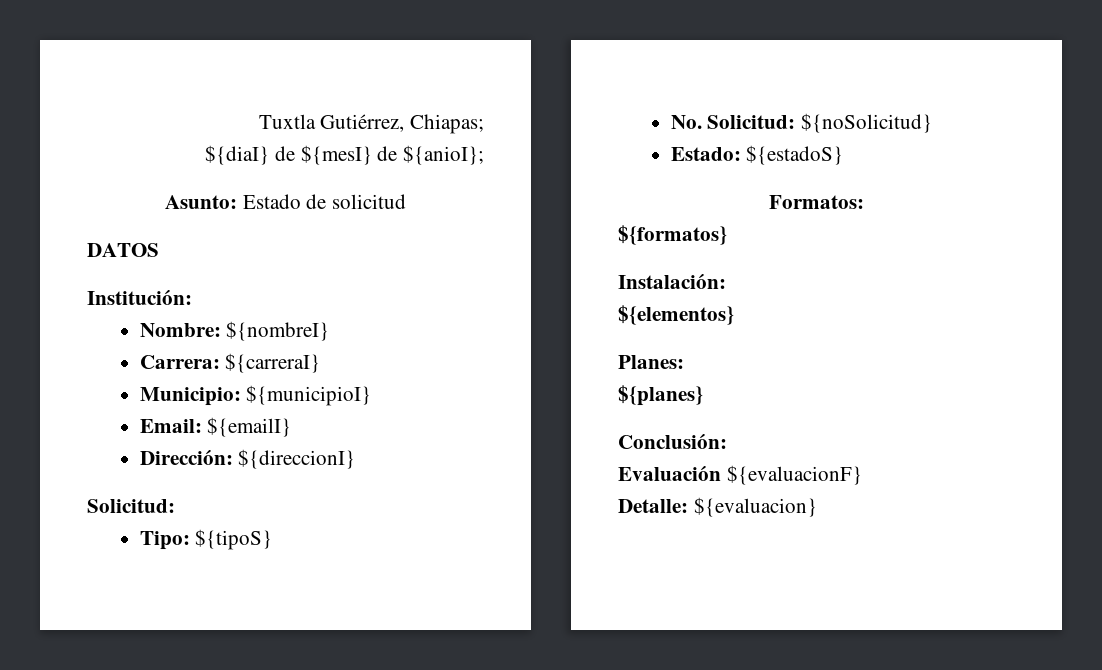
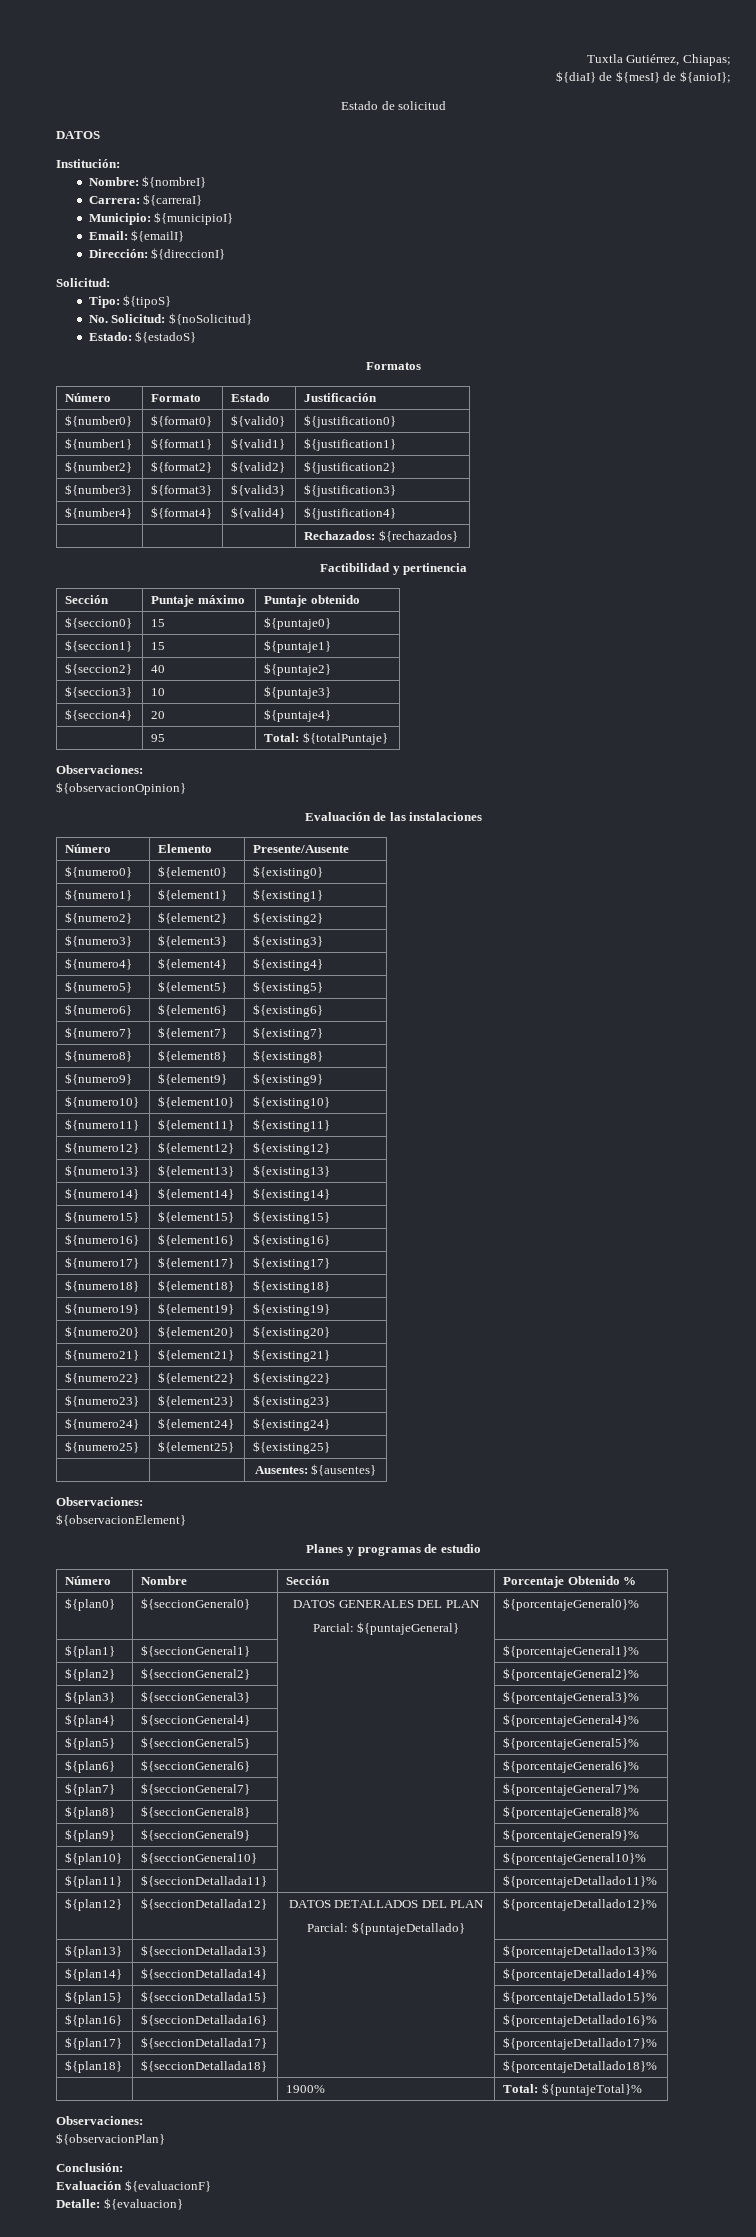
[164,195,237,209] Asunto: -> (731, 77) none
[769,195,864,209] [618,225,727,245] [618,273,726,289] [618,305,734,325] [618,355,684,369] [618,385,703,406] Formatos: // ${formatos} // Instalación: // ${elementos} // Planes: // ${planes} -> [366,362,421,370] [65,393,112,402] [151,394,202,402] [231,393,271,402] [304,393,378,402] [65,415,133,427] [151,415,213,427] [231,415,286,427] [304,415,397,428] [65,438,133,450] [151,438,213,450] [231,438,286,450] [304,438,397,451] [65,461,133,473] [151,461,213,473] [231,461,286,473] [304,461,397,474] [65,484,133,496] [151,484,213,496] [231,484,286,496] [304,484,397,497] [65,507,133,519] [151,507,213,519] [231,507,286,519] [304,507,397,520] [304,530,458,542] [319,563,468,575] [65,595,110,604] [151,595,245,607] [264,595,360,607] [65,617,133,629] [151,619,166,627] [264,617,332,630] [65,640,133,652] [151,642,166,650] [264,640,332,653] [65,663,133,675] [151,665,166,673] [264,663,332,676] [65,686,133,698] [151,688,166,696] [264,686,332,699] [65,709,133,721] [151,711,166,719] [264,709,332,722] [151,734,166,742] [264,732,388,745] [56,765,143,774] [56,782,186,795] [304,812,483,821] [65,844,112,853] [158,844,213,853] [253,845,350,853] [65,866,133,878] [158,866,228,878] [253,866,324,879] [65,889,133,901] [158,889,228,901] [253,889,324,902] [65,912,133,924] [158,912,228,924] [253,912,324,925] [65,935,133,947] [158,935,228,947] [253,935,324,948] [65,958,133,970] [158,958,228,970] [253,958,324,971] [65,981,133,993] [158,981,228,993] [253,981,324,994] [65,1004,133,1016] [158,1004,228,1016] [253,1004,324,1017] [65,1027,133,1039] [158,1027,228,1039] [253,1027,324,1040] [65,1050,133,1062] [158,1050,228,1062] [253,1050,324,1063] [65,1073,133,1085] [158,1073,228,1085] [253,1073,324,1086] [65,1096,140,1108] [158,1096,235,1108] [253,1096,331,1109] [65,1119,140,1131] [158,1119,235,1131] [253,1119,331,1132] [65,1142,140,1154] [158,1142,235,1154] [253,1142,331,1155] [65,1165,140,1177] [158,1165,235,1177] [253,1165,331,1178] [65,1188,140,1200] [158,1188,235,1200] [253,1188,331,1201] [65,1211,140,1223] [158,1211,235,1223] [253,1211,331,1224] [65,1234,140,1246] [158,1234,235,1246] [253,1234,331,1247] [65,1257,140,1269] [158,1257,235,1269] [253,1257,331,1270] [65,1280,140,1292] [158,1280,235,1292] [253,1280,331,1293] [65,1303,140,1315] [158,1303,235,1315] [253,1303,331,1316] [65,1326,140,1338] [158,1326,235,1338] [253,1326,331,1339] [65,1349,140,1361] [158,1349,235,1361] [253,1349,331,1362] [65,1372,140,1384] [158,1372,235,1384] [253,1372,331,1385] [65,1395,140,1407] [158,1395,235,1407] [253,1395,331,1408] [65,1418,140,1430] [158,1418,235,1430] [253,1418,331,1431] [65,1441,140,1453] [158,1441,235,1453] [253,1441,331,1454] [254,1464,377,1476] [56,1497,143,1506] [56,1514,186,1526] [306,1544,481,1556] [65,1576,112,1585] [141,1576,188,1585] [286,1576,331,1585] [503,1576,637,1588] [65,1598,116,1611] [141,1598,251,1610] [293,1600,480,1608] [312,1622,460,1635] [503,1598,640,1611] [65,1645,116,1658] [141,1645,251,1657] [503,1645,640,1658] [65,1668,116,1681] [141,1668,251,1680] [503,1668,640,1681] [65,1691,116,1704] [141,1691,251,1703] [503,1691,640,1704] [65,1714,116,1727] [141,1714,251,1726] [503,1714,640,1727] [65,1737,116,1750] [141,1737,251,1749] [503,1737,640,1750] [65,1760,116,1773] [141,1760,251,1772] [503,1760,640,1773] [65,1783,116,1796] [141,1783,251,1795] [503,1783,640,1796] [65,1806,116,1819] [141,1806,251,1818] [503,1806,640,1819] [65,1829,116,1842] [141,1829,251,1841] [503,1829,640,1842] [65,1852,123,1865] [141,1852,258,1864] [503,1852,647,1865] [65,1875,123,1888] [141,1875,268,1887] [503,1875,658,1888] [65,1898,123,1911] [141,1898,268,1910] [288,1900,485,1908] [307,1922,465,1935] [503,1898,658,1911] [65,1945,123,1958] [141,1945,268,1957] [503,1945,658,1958] [65,1968,123,1981] [141,1968,268,1980] [503,1968,658,1981] [65,1991,123,2004] [141,1991,268,2003] [503,1991,658,2004] [65,2014,123,2027] [141,2014,268,2026] [503,2014,658,2027] [65,2037,123,2050] [141,2037,268,2049] [503,2037,658,2050] [65,2060,123,2073] [141,2060,268,2072] [503,2060,658,2073] [286,2085,326,2093] [503,2083,642,2096] [56,2116,143,2125] [56,2133,165,2145] Formatos // Número | Formato | Estado | Justificación // ${number0} | ${format0} | ${valid0} | ${justification0} // ${number1} | ${format1} | ${valid1} | ${justification1} // ${number2} | ${format2} | ${valid2} | ${justification2} // ${number3} | ${format3} | ${valid3} | ${justification3} // ${number4} | ${format4} | ${valid4} | ${justification4} // | | | Rechazados: ${rechazados} // Factibilidad y pertinencia // Sección | Puntaje máximo | Puntaje obtenido // ${seccion0} | 15 | ${puntaje0} // ${seccion1} | 15 | ${puntaje1} // ${seccion2} | 40 | ${puntaje2} // ${seccion3} | 10 | ${puntaje3} // ${seccion4} | 20 | ${puntaje4} // | 95 | Total: ${totalPuntaje} // Observaciones: // ${observacionOpinion} // Evaluación de las instalaciones // Número | Elemento | Presente/Ausente // ${numero0} | ${element0} | ${existing0} // ${numero1} | ${element1} | ${existing1} // ${numero2} | ${element2} | ${existing2} // ${numero3} | ${element3} | ${existing3} // ${numero4} | ${element4} | ${existing4} // ${numero5} | ${element5} | ${existing5} // ${numero6} | ${element6} | ${existing6} // ${numero7} | ${element7} | ${existing7} // ${numero8} | ${element8} | ${existing8} // ${numero9} | ${element9} | ${existing9} // ${numero10} | ${element10} | ${existing10} // ${numero11} | ${element11} | ${existing11} // ${numero12} | ${element12} | ${existing12} // ${numero13} | ${element13} | ${existing13} // ${numero14} | ${element14} | ${existing14} // ${numero15} | ${element15} | ${existing15} // ${numero16} | ${element16} | ${existing16} // ${numero17} | ${element17} | ${existing17} // ${numero18} | ${element18} | ${existing18} // ${numero19} | ${element19} | ${existing19} // ${numero20} | ${element20} | ${existing20} // ${numero21} | ${element21} | ${existing21} // ${numero22} | ${element22} | ${existing22} // ${numero23} | ${element23} | ${existing23} // ${numero24} | ${element24} | ${existing24} // ${numero25} | ${element25} | ${existing25} // | | Ausentes: ${ausentes} // Observaciones: // ${observacionElement} // Planes y programas de estudio // Número | Nombre | Sección | Porcentaje Obtenido % // ${plan0} | ${seccionGeneral0} | DATOS GENERALES DEL PLAN // Parcial: ${puntajeGeneral} | ${porcentajeGeneral0}% // ${plan1} | ${seccionGeneral1} | | ${porcentajeGeneral1}% // ${plan2} | ${seccionGeneral2} | | ${porcentajeGeneral2}% // ${plan3} | ${seccionGeneral3} | | ${porcentajeGeneral3}% // ${plan4} | ${seccionGeneral4} | | ${porcentajeGeneral4}% // ${plan5} | ${seccionGeneral5} | | ${porcentajeGeneral5}% // ${plan6} | ${seccionGeneral6} | | ${porcentajeGeneral6}% // ${plan7} | ${seccionGeneral7} | | ${porcentajeGeneral7}% // ${plan8} | ${seccionGeneral8} | | ${porcentajeGeneral8}% // ${plan9} | ${seccionGeneral9} | | ${porcentajeGeneral9}% // ${plan10} | ${seccionGeneral10} | | ${porcentajeGeneral10}% // ${plan11} | ${seccionDetallada11} | | ${porcentajeDetallado11}% // ${plan12} | ${seccionDetallada12} | DATOS DETALLADOS DEL PLAN // Parcial: ${puntajeDetallado} | ${porcentajeDetallado12}% // ${plan13} | ${seccionDetallada13} | | ${porcentajeDetallado13}% // ${plan14} | ${seccionDetallada14} | | ${porcentajeDetallado14}% // ${plan15} | ${seccionDetallada15} | | ${porcentajeDetallado15}% // ${plan16} | ${seccionDetallada16} | | ${porcentajeDetallado16}% // ${plan17} | ${seccionDetallada17} | | ${porcentajeDetallado17}% // ${plan18} | ${seccionDetallada18} | | ${porcentajeDetallado18}% // | | 1900% | Total: ${puntajeTotal}% // Observaciones: // ${observacionPlan}

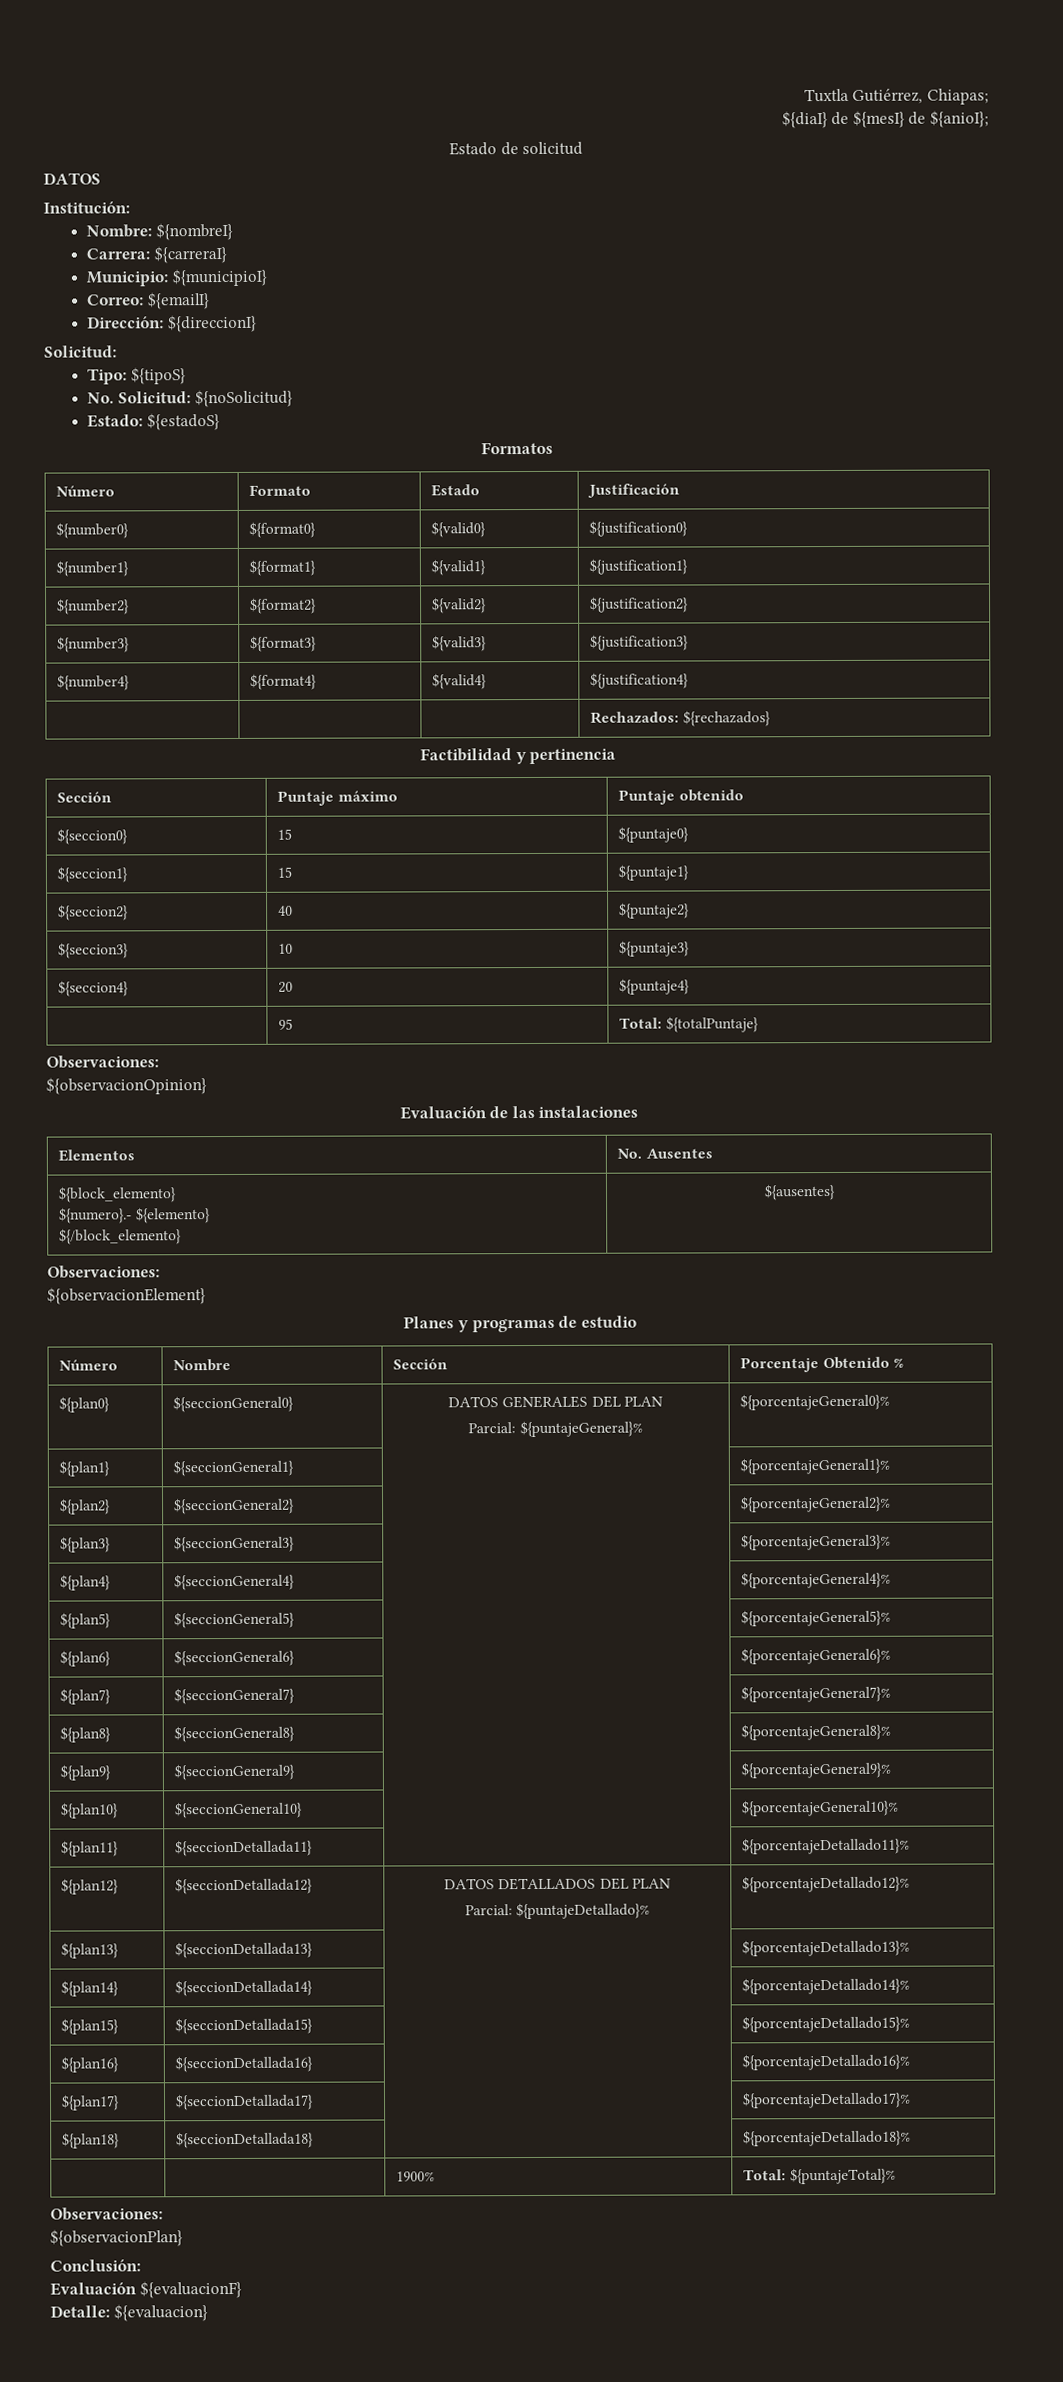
[88,231,128,240] Email: -> [87,294,145,306] Correo:
[65,844,112,853] [158,844,213,853] [253,845,350,853] [65,866,133,878] [158,866,228,878] [253,866,324,879] [65,889,133,901] [158,889,228,901] [253,889,324,902] [65,912,133,924] [158,912,228,924] [253,912,324,925] [65,935,133,947] [158,935,228,947] [253,935,324,948] [65,958,133,970] [158,958,228,970] [253,958,324,971] [65,981,133,993] [158,981,228,993] [253,981,324,994] [65,1004,133,1016] [158,1004,228,1016] [253,1004,324,1017] [65,1027,133,1039] [158,1027,228,1039] [253,1027,324,1040] [65,1050,133,1062] [158,1050,228,1062] [253,1050,324,1063] [65,1073,133,1085] [158,1073,228,1085] [253,1073,324,1086] [65,1096,140,1108] [158,1096,235,1108] [253,1096,331,1109] [65,1119,140,1131] [158,1119,235,1131] [253,1119,331,1132] [65,1142,140,1154] [158,1142,235,1154] [253,1142,331,1155] [65,1165,140,1177] [158,1165,235,1177] [253,1165,331,1178] [65,1188,140,1200] [158,1188,235,1200] [253,1188,331,1201] [65,1211,140,1223] [158,1211,235,1223] [253,1211,331,1224] [65,1234,140,1246] [158,1234,235,1246] [253,1234,331,1247] [65,1257,140,1269] [158,1257,235,1269] [253,1257,331,1270] [65,1280,140,1292] [158,1280,235,1292] [253,1280,331,1293] [65,1303,140,1315] [158,1303,235,1315] [253,1303,331,1316] [65,1326,140,1338] [158,1326,235,1338] [253,1326,331,1339] [65,1349,140,1361] [158,1349,235,1361] [253,1349,331,1362] [65,1372,140,1384] [158,1372,235,1384] [253,1372,331,1385] [65,1395,140,1407] [158,1395,235,1407] [253,1395,331,1408] [65,1418,140,1430] [158,1418,235,1430] [253,1418,331,1431] [65,1441,140,1453] [158,1441,235,1453] [253,1441,331,1454] [254,1466,308,1474] Número | Elemento | Presente/Ausente // ${numero0} | ${element0} | ${existing0} // ${numero1} | ${element1} | ${existing1} // ${numero2} | ${element2} | ${existing2} // ${numero3} | ${element3} | ${existing3} // ${numero4} | ${element4} | ${existing4} // ${numero5} | ${element5} | ${existing5} // ${numero6} | ${element6} | ${existing6} // ${numero7} | ${element7} | ${existing7} // ${numero8} | ${element8} | ${existing8} // ${numero9} | ${element9} | ${existing9} // ${numero10} | ${element10} | ${existing10} // ${numero11} | ${element11} | ${existing11} // ${numero12} | ${element12} | ${existing12} // ${numero13} | ${element13} | ${existing13} // ${numero14} | ${element14} | ${existing14} // ${numero15} | ${element15} | ${existing15} // ${numero16} | ${element16} | ${existing16} // ${numero17} | ${element17} | ${existing17} // ${numero18} | ${element18} | ${existing18} // ${numero19} | ${element19} | ${existing19} // ${numero20} | ${element20} | ${existing20} // ${numero21} | ${element21} | ${existing21} // ${numero22} | ${element22} | ${existing22} // ${numero23} | ${element23} | ${existing23} // ${numero24} | ${element24} | ${existing24} // ${numero25} | ${element25} | ${existing25} // | | Ausentes: -> [58,1149,136,1162] [617,1148,713,1159] [58,1186,178,1203] [59,1207,211,1224] [59,1228,183,1245] Elementos | No. Ausentes // ${block_elemento} // ${numero}.- ${elemento} // ${/block_elemento} |
[357,1622,460,1635] ${puntajeGeneral} -> [519,1420,643,1438] ${puntajeGeneral}%
[351,1922,465,1935] ${puntajeDetallado} -> [516,1902,651,1920] ${puntajeDetallado}%

